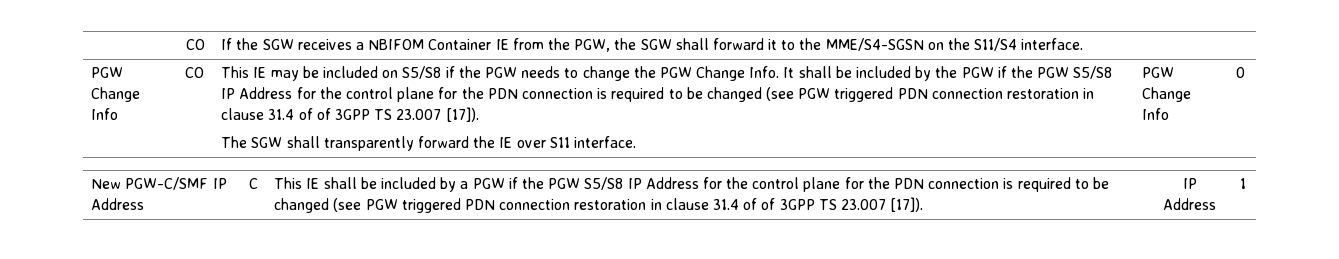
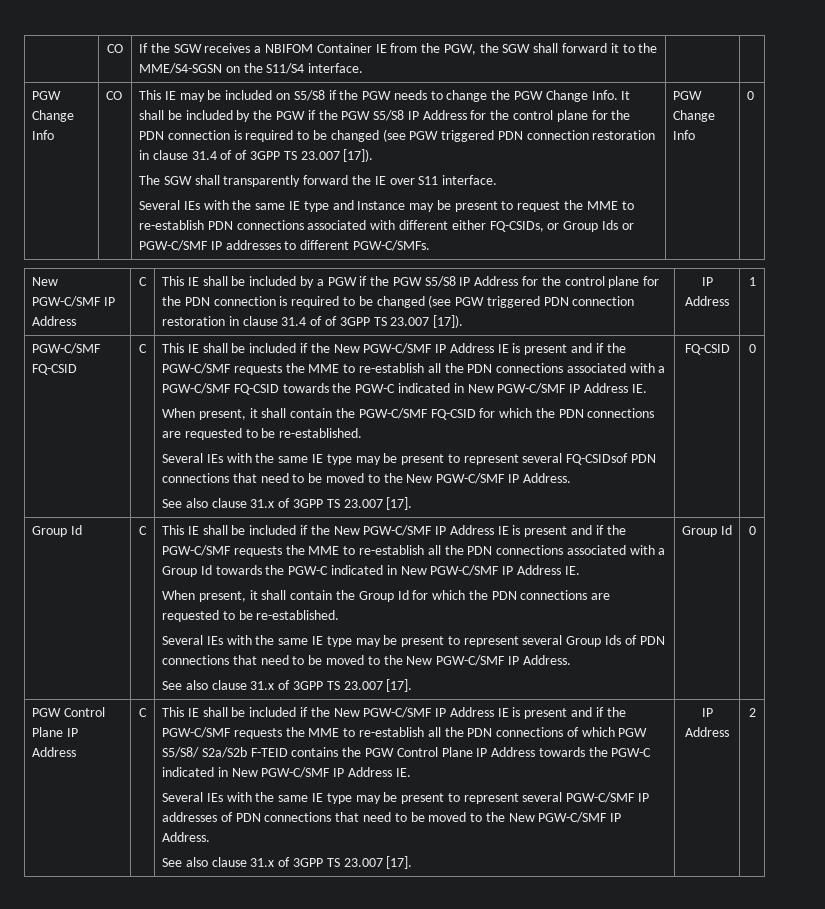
(636, 142) none -> [139,200,634,212] [139,220,634,232] [139,240,430,251] // Several IEs with the same IE type and Instance may be present to request the MME to re-establish PDN connections associated with different either FQ-CSIDs, or Group Ids or PGW-C/SMF IP addresses to different PGW-C/SMFs.
(1246, 183) none -> [32,343,102,354] [32,364,78,375] [139,344,147,353] [162,343,626,355] [162,363,666,375] [162,383,647,395] [162,408,655,420] [162,428,363,440] [162,453,656,465] [162,473,571,484] [162,497,413,510] [684,344,730,355] [748,344,756,353] [32,525,82,537] [139,526,147,535] [162,525,626,537] [162,545,666,557] [162,565,580,577] [162,590,611,602] [162,610,340,622] [162,635,665,647] [162,655,571,666] [162,679,413,692] [682,525,732,537] [748,526,756,535] [32,707,105,717] [32,727,78,737] [32,747,77,757] [139,708,147,717] [162,707,626,719] [162,727,648,739] [162,747,652,758] [162,767,411,778] [162,792,649,804] [162,812,622,823] [162,832,211,842] [162,856,413,869] [701,708,713,717] [685,727,729,737] [748,708,756,717] // PGW-C/SMF FQ-CSID | C | This IE shall be included if the New PGW-C/SMF IP Address IE is present and if the PGW-C/SMF requests the MME to re-establish all the PDN connections associated with a PGW-C/SMF FQ-CSID towards the PGW-C indicated in New PGW-C/SMF IP Address IE. // When present, it shall contain the PGW-C/SMF FQ-CSID for which the PDN connections are requested to be re-established. // Several IEs with the same IE type may be present to represent several FQ-CSIDsof PDN connections that need to be moved to the New PGW-C/SMF IP Address. // See also clause 31.x of 3GPP TS 23.007 [17]. | FQ-CSID | 0 // Group Id | C | This IE shall be included if the New PGW-C/SMF IP Address IE is present and if the PGW-C/SMF requests the MME to re-establish all the PDN connections associated with a Group Id towards the PGW-C indicated in New PGW-C/SMF IP Address IE. // When present, it shall contain the Group Id for which the PDN connections are requested to be re-established. // Several IEs with the same IE type may be present to represent several Group Ids of PDN connections that need to be moved to the New PGW-C/SMF IP Address. // See also clause 31.x of 3GPP TS 23.007 [17]. | Group Id | 0 // PGW Control Plane IP Address | C | This IE shall be included if the New PGW-C/SMF IP Address IE is present and if the PGW-C/SMF requests the MME to re-establish all the PDN connections of which PGW S5/S8/ S2a/S2b F-TEID contains the PGW Control Plane IP Address towards the PGW-C indicated in New PGW-C/SMF IP Address IE. // Several IEs with the same IE type may be present to represent several PGW-C/SMF IP addresses of PDN connections that need to be moved to the New PGW-C/SMF IP Address. // See also clause 31.x of 3GPP TS 23.007 [17]. | IP Address | 2

